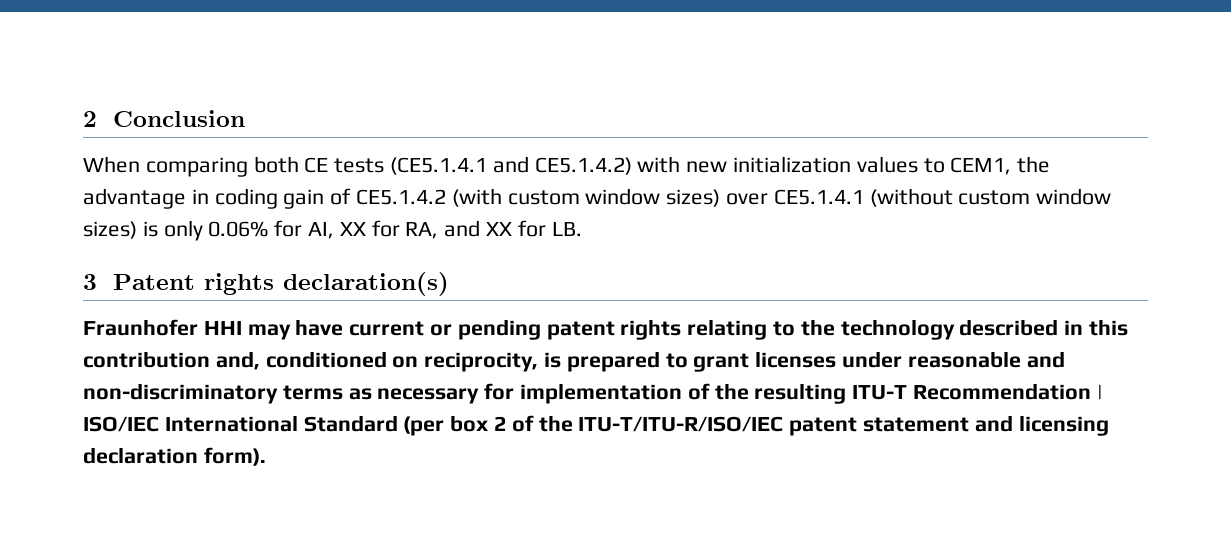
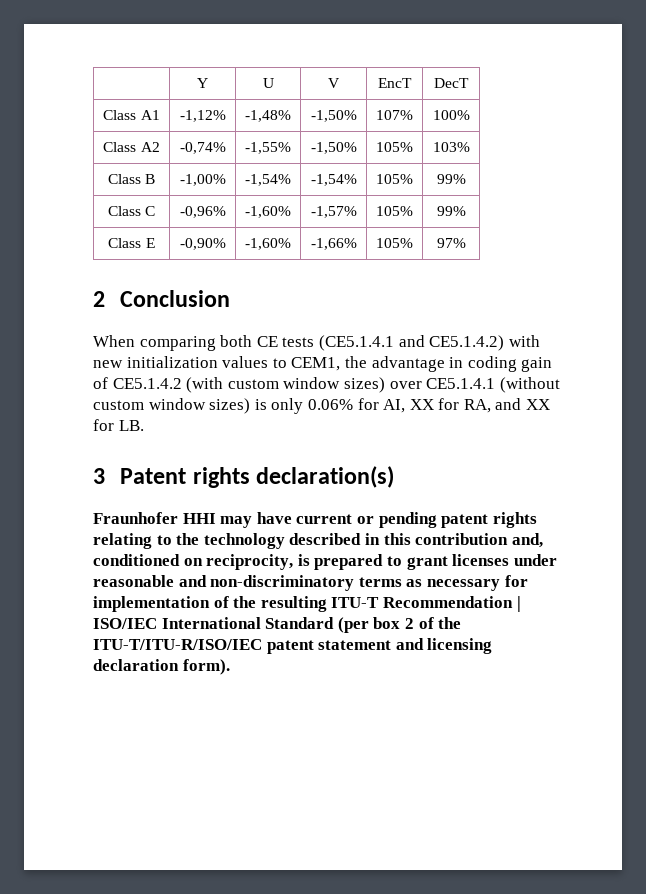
(83, 119) none -> [197,78,208,88] [262,78,274,88] [328,78,340,88] [378,78,412,88] [434,78,469,88] [103,110,160,120] [179,110,226,122] [245,110,291,122] [310,110,357,122] [376,110,413,120] [432,110,470,120] [103,142,160,152] [179,142,226,154] [245,142,291,154] [310,142,357,154] [376,142,413,152] [432,142,470,152] [107,174,156,184] [179,174,226,186] [245,174,291,186] [310,174,357,186] [376,174,413,184] [436,174,466,184] [107,206,156,216] [179,206,226,218] [245,206,291,218] [310,206,357,218] [376,206,413,216] [436,206,466,216] [108,238,155,248] [179,238,226,250] [245,238,291,250] [310,238,357,250] [376,238,413,248] [436,238,466,248] | Y | U | V | EncT | DecT // Class A1 | -1,12% | -1,48% | -1,50% | 107% | 100% // Class A2 | -0,74% | -1,55% | -1,50% | 105% | 103% // Class B | -1,00% | -1,54% | -1,54% | 105% | 99% // Class C | -0,96% | -1,60% | -1,57% | 105% | 99% // Class E | -0,90% | -1,60% | -1,66% | 105% | 97% //

